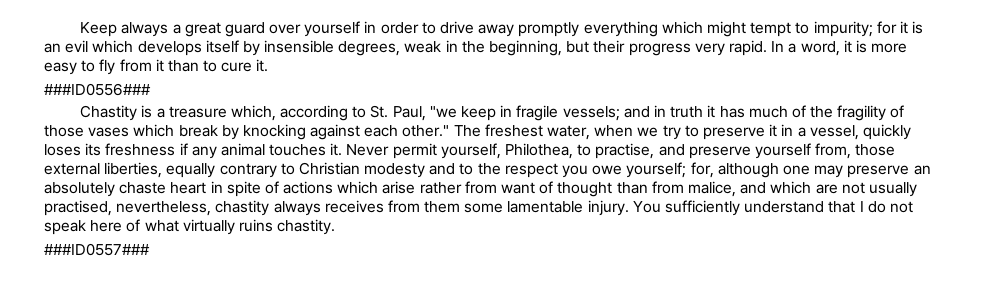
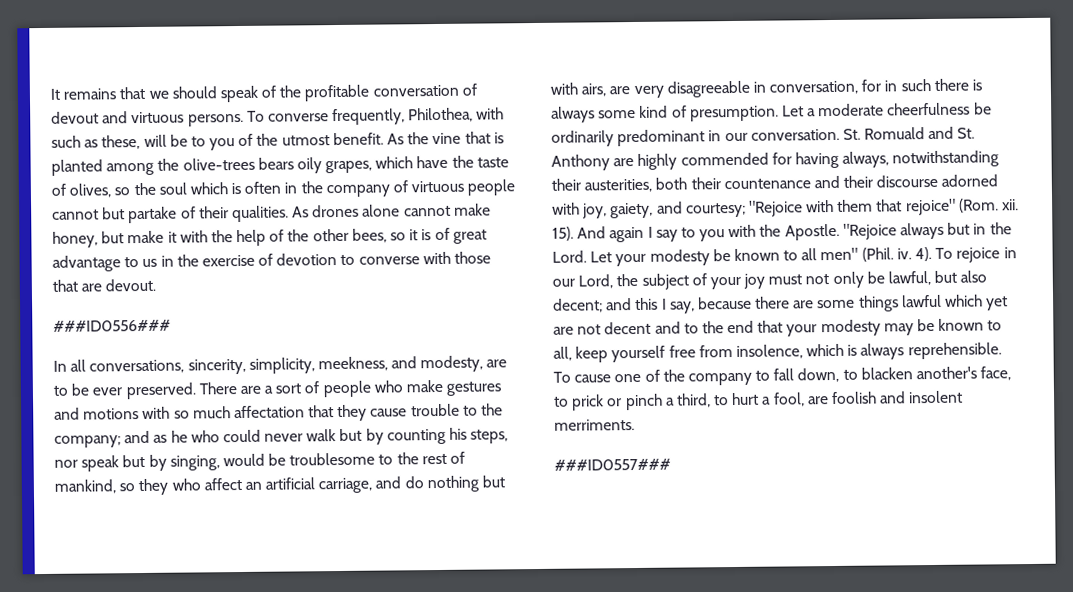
[80,21,924,37] [44,40,908,56] [44,59,269,75] [44,83,151,96] [80,105,905,121] [44,124,911,140] [44,143,896,159] [44,162,931,178] [44,181,917,197] [44,200,913,216] [44,219,336,235] Keep always a great guard over yourself in order to drive away promptly everything which might tempt to impurity; for it is an evil which develops itself by insensible degrees, weak in the beginning, but their progress very rapid. In a word, it is more easy to fly from it than to cure it. // ###ID0556### // Chastity is a treasure which, according to St. Paul, "we keep in fragile vessels; and in truth it has much of the fragility of those vases which break by knocking against each other." The freshest water, when we try to preserve it in a vessel, quickly loses its freshness if any animal touches it. Never permit yourself, Philothea, to practise, and preserve yourself from, those external liberties, equally contrary to Christian modesty and to the respect you owe yourself; for, although one may preserve an absolutely chaste heart in spite of actions which arise rather from want of thought than from malice, and which are not usually practised, nevertheless, chastity always receives from them some lamentable injury. You sufficiently understand that I do not speak here of what virtually ruins chastity. -> [50,83,477,103] [51,107,505,127] [51,131,504,151] [51,155,509,176] [51,179,516,198] [52,203,491,224] [52,227,487,248] [52,251,492,272] [52,278,157,292] [53,319,171,332] [53,355,508,375] [53,379,503,400] [54,403,504,422] [54,427,509,448] [54,451,466,472] [54,475,506,496] [550,78,983,99] [551,102,992,123] [551,126,976,147] [551,150,1000,171] [551,174,999,193] [552,198,1020,219] [552,222,1012,243] [552,246,1017,267] [552,270,988,290] [553,294,1009,314] [553,318,1003,337] [553,342,1002,363] [553,366,1012,386] [554,390,964,411] [554,419,635,431] It remains that we should speak of the profitable conversation of devout and virtuous persons. To converse frequently, Philothea, with such as these, will be to you of the utmost benefit. As the vine that is planted among the olive-trees bears oily grapes, which have the taste of olives, so the soul which is often in the company of virtuous people cannot but partake of their qualities. As drones alone cannot make honey, but make it with the help of the other bees, so it is of great advantage to us in the exercise of devotion to converse with those that are devout. // ###ID0556### // In all conversations, sincerity, simplicity, meekness, and modesty, are to be ever preserved. There are a sort of people who make gestures and motions with so much affectation that they cause trouble to the company; and as he who could never walk but by counting his steps, nor speak but by singing, would be troublesome to the rest of mankind, so they who affect an artificial carriage, and do nothing but with airs, are very disagreeable in conversation, for in such there is always some kind of presumption. Let a moderate cheerfulness be ordinarily predominant in our conversation. St. Romuald and St. Anthony are highly commended for having always, notwithstanding their austerities, both their countenance and their discourse adorned with joy, gaiety, and courtesy; "Rejoice with them that rejoice" (Rom. xii. 15). And again I say to you with the Apostle. "Rejoice always but in the Lord. Let your modesty be known to all men" (Phil. iv. 4). To rejoice in our Lord, the subject of your joy must not only be lawful, but also decent; and this I say, because there are some things lawful which yet are not decent and to the end that your modesty may be known to all, keep yourself free from insolence, which is always reprehensible. To cause one of the company to fall down, to blacken another's face, to prick or pinch a third, to hurt a fool, are foolish and insolent merriments.

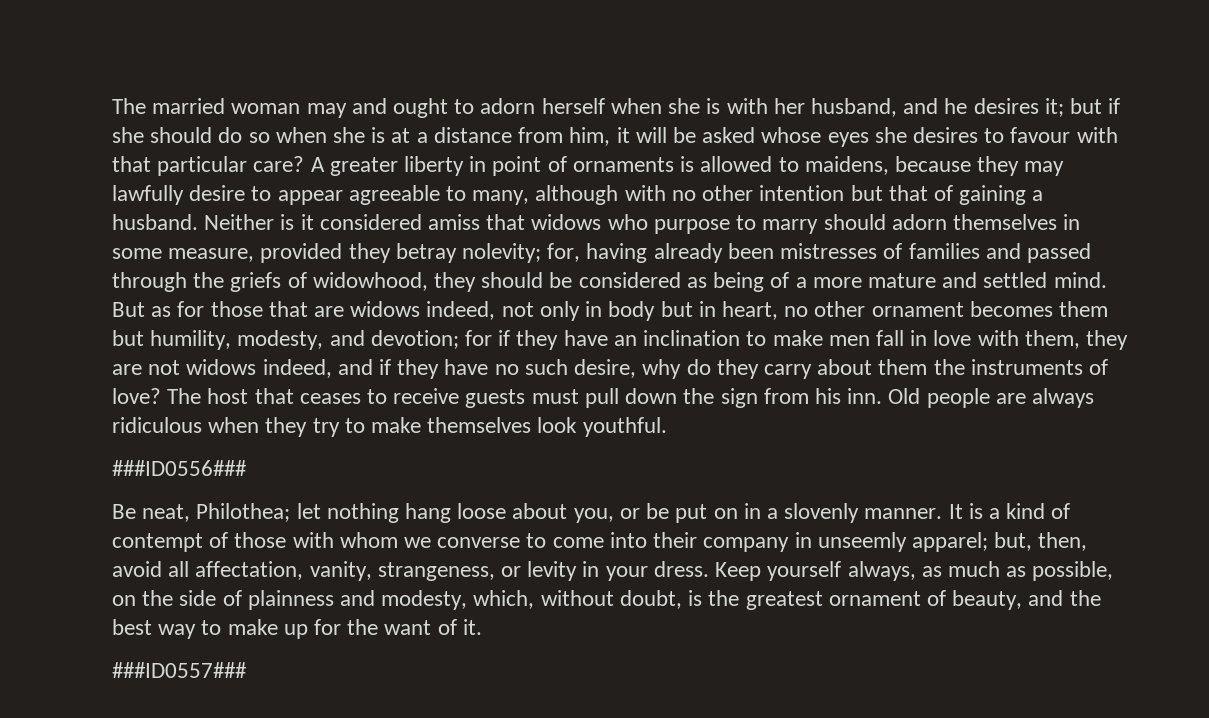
[50,83,477,103] [51,107,505,127] [51,131,504,151] [51,155,509,176] [51,179,516,198] [52,203,491,224] [52,227,487,248] [52,251,492,272] [52,278,157,292] [53,319,171,332] [53,355,508,375] [53,379,503,400] [54,403,504,422] [54,427,509,448] [54,451,466,472] [54,475,506,496] [550,78,983,99] [551,102,992,123] [551,126,976,147] [551,150,1000,171] [551,174,999,193] [552,198,1020,219] [552,222,1012,243] [552,246,1017,267] [552,270,988,290] [553,294,1009,314] [553,318,1003,337] [553,342,1002,363] [553,366,1012,386] [554,390,964,411] [554,419,635,431] It remains that we should speak of the profitable conversation of devout and virtuous persons. To converse frequently, Philothea, with such as these, will be to you of the utmost benefit. As the vine that is planted among the olive-trees bears oily grapes, which have the taste of olives, so the soul which is often in the company of virtuous people cannot but partake of their qualities. As drones alone cannot make honey, but make it with the help of the other bees, so it is of great advantage to us in the exercise of devotion to converse with those that are devout. // ###ID0556### // In all conversations, sincerity, simplicity, meekness, and modesty, are to be ever preserved. There are a sort of people who make gestures and motions with so much affectation that they cause trouble to the company; and as he who could never walk but by counting his steps, nor speak but by singing, would be troublesome to the rest of mankind, so they who affect an artificial carriage, and do nothing but with airs, are very disagreeable in conversation, for in such there is always some kind of presumption. Let a moderate cheerfulness be ordinarily predominant in our conversation. St. Romuald and St. Anthony are highly commended for having always, notwithstanding their austerities, both their countenance and their discourse adorned with joy, gaiety, and courtesy; "Rejoice with them that rejoice" (Rom. xii. 15). And again I say to you with the Apostle. "Rejoice always but in the Lord. Let your modesty be known to all men" (Phil. iv. 4). To rejoice in our Lord, the subject of your joy must not only be lawful, but also decent; and this I say, because there are some things lawful which yet are not decent and to the end that your modesty may be known to all, keep yourself free from insolence, which is always reprehensible. To cause one of the company to fall down, to blacken another's face, to prick or pinch a third, to hurt a fool, are foolish and insolent merriments. -> [112,98,1121,118] [112,127,1118,147] [112,156,1065,176] [112,185,1044,205] [112,214,1081,234] [112,243,1091,263] [112,272,1107,292] [112,301,1108,321] [112,330,1128,350] [112,359,1108,379] [112,388,1094,408] [112,417,667,437] [112,460,247,476] [112,503,1071,523] [112,532,1088,552] [112,561,1114,581] [112,590,1101,610] [112,619,482,639] The married woman may and ought to adorn herself when she is with her husband, and he desires it; but if she should do so when she is at a distance from him, it will be asked whose eyes she desires to favour with that particular care? A greater liberty in point of ornaments is allowed to maidens, because they may lawfully desire to appear agreeable to many, although with no other intention but that of gaining a husband. Neither is it considered amiss that widows who purpose to marry should adorn themselves in some measure, provided they betray nolevity; for, having already been mistresses of families and passed through the griefs of widowhood, they should be considered as being of a more mature and settled mind. But as for those that are widows indeed, not only in body but in heart, no other ornament becomes them but humility, modesty, and devotion; for if they have an inclination to make men fall in love with them, they are not widows indeed, and if they have no such desire, why do they carry about them the instruments of love? The host that ceases to receive guests must pull down the sign from his inn. Old people are always ridiculous when they try to make themselves look youthful. // ###ID0556### // Be neat, Philothea; let nothing hang loose about you, or be put on in a slovenly manner. It is a kind of contempt of those with whom we converse to come into their company in unseemly apparel; but, then, avoid all affectation, vanity, strangeness, or levity in your dress. Keep yourself always, as much as possible, on the side of plainness and modesty, which, without doubt, is the greatest ornament of beauty, and the best way to make up for the want of it.

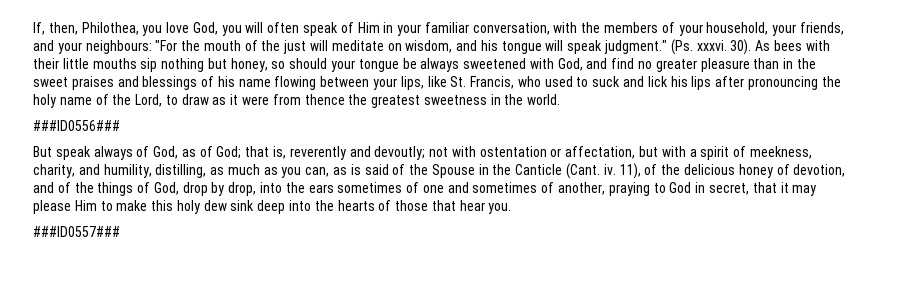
[112,98,1121,118] [112,127,1118,147] [112,156,1065,176] [112,185,1044,205] [112,214,1081,234] [112,243,1091,263] [112,272,1107,292] [112,301,1108,321] [112,330,1128,350] [112,359,1108,379] [112,388,1094,408] [112,417,667,437] [112,460,247,476] [112,503,1071,523] [112,532,1088,552] [112,561,1114,581] [112,590,1101,610] [112,619,482,639] The married woman may and ought to adorn herself when she is with her husband, and he desires it; but if she should do so when she is at a distance from him, it will be asked whose eyes she desires to favour with that particular care? A greater liberty in point of ornaments is allowed to maidens, because they may lawfully desire to appear agreeable to many, although with no other intention but that of gaining a husband. Neither is it considered amiss that widows who purpose to marry should adorn themselves in some measure, provided they betray nolevity; for, having already been mistresses of families and passed through the griefs of widowhood, they should be considered as being of a more mature and settled mind. But as for those that are widows indeed, not only in body but in heart, no other ornament becomes them but humility, modesty, and devotion; for if they have an inclination to make men fall in love with them, they are not widows indeed, and if they have no such desire, why do they carry about them the instruments of love? The host that ceases to receive guests must pull down the sign from his inn. Old people are always ridiculous when they try to make themselves look youthful. // ###ID0556### // Be neat, Philothea; let nothing hang loose about you, or be put on in a slovenly manner. It is a kind of contempt of those with whom we converse to come into their company in unseemly apparel; but, then, avoid all affectation, vanity, strangeness, or levity in your dress. Keep yourself always, as much as possible, on the side of plainness and modesty, which, without doubt, is the greatest ornament of beauty, and the best way to make up for the want of it. -> [33,22,844,36] [33,39,830,55] [33,58,816,72] [33,76,841,90] [33,94,561,108] [33,120,120,131] [33,146,812,160] [33,163,846,179] [33,182,817,196] [33,200,512,214] If, then, Philothea, you love God, you will often speak of Him in your familiar conversation, with the members of your household, your friends, and your neighbours: "For the mouth of the just will meditate on wisdom, and his tongue will speak judgment." (Ps. xxxvi. 30). As bees with their little mouths sip nothing but honey, so should your tongue be always sweetened with God, and find no greater pleasure than in the sweet praises and blessings of his name flowing between your lips, like St. Francis, who used to suck and lick his lips after pronouncing the holy name of the Lord, to draw as it were from thence the greatest sweetness in the world. // ###ID0556### // But speak always of God, as of God; that is, reverently and devoutly; not with ostentation or affectation, but with a spirit of meekness, charity, and humility, distilling, as much as you can, as is said of the Spouse in the Canticle (Cant. iv. 11), of the delicious honey of devotion, and of the things of God, drop by drop, into the ears sometimes of one and sometimes of another, praying to God in secret, that it may please Him to make this holy dew sink deep into the hearts of those that hear you.

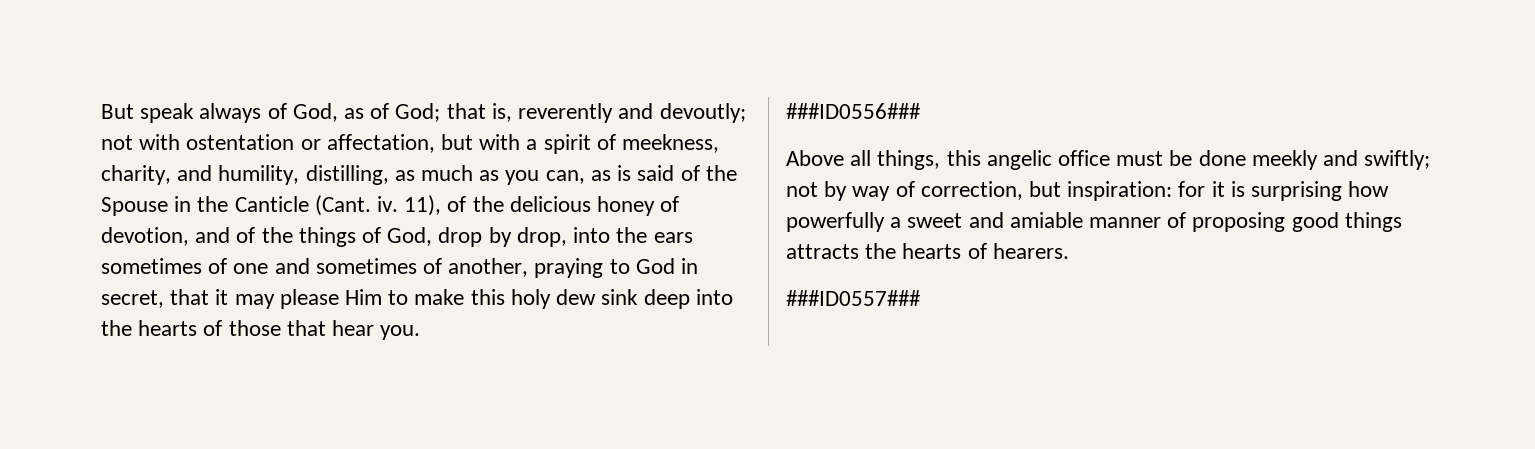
[33,22,844,36] [33,39,830,55] [33,58,816,72] [33,76,841,90] [33,94,561,108] [33,120,120,131] If, then, Philothea, you love God, you will often speak of Him in your familiar conversation, with the members of your household, your friends, and your neighbours: "For the mouth of the just will meditate on wisdom, and his tongue will speak judgment." (Ps. xxxvi. 30). As bees with their little mouths sip nothing but honey, so should your tongue be always sweetened with God, and find no greater pleasure than in the sweet praises and blessings of his name flowing between your lips, like St. Francis, who used to suck and lick his lips after pronouncing the holy name of the Lord, to draw as it were from thence the greatest sweetness in the world. // ###ID0556### // -> (101, 111) none
(512, 208) none -> [786,103,921,119] [786,150,1431,170] [786,181,1390,201] [786,212,1402,232] [786,243,1069,259] // ###ID0556### // Above all things, this angelic office must be done meekly and swiftly; not by way of correction, but inspiration: for it is surprising how powerfully a sweet and amiable manner of proposing good things attracts the hearts of hearers.

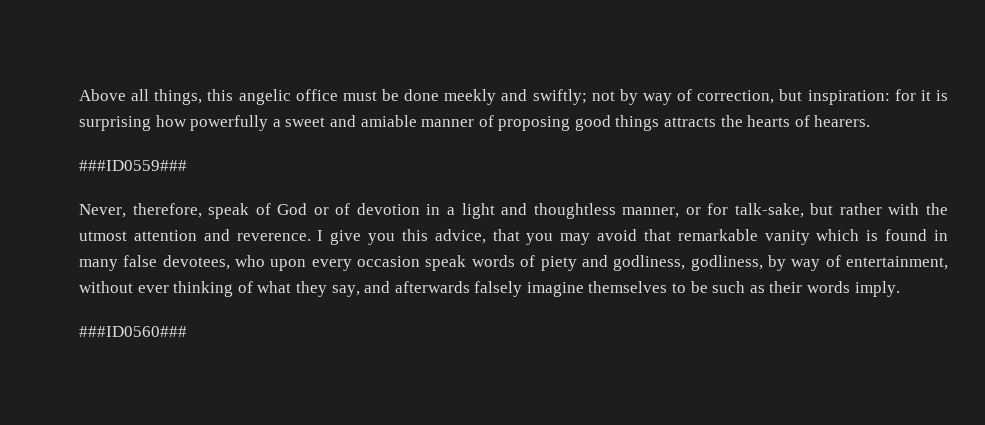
[101,103,746,123] [101,134,720,154] [101,165,737,185] [101,195,680,216] [101,227,693,247] [101,258,699,278] [101,289,733,309] [101,320,421,340] [786,103,921,119] But speak always of God, as of God; that is, reverently and devoutly; not with ostentation or affectation, but with a spirit of meekness, charity, and humility, distilling, as much as you can, as is said of the Spouse in the Canticle (Cant. iv. 11), of the delicious honey of devotion, and of the things of God, drop by drop, into the ears sometimes of one and sometimes of another, praying to God in secret, that it may please Him to make this holy dew sink deep into the hearts of those that hear you. // ###ID0556### // -> (79, 95) none
[786,290,921,306] ###ID0557### -> [79,160,187,171] [79,203,948,219] [79,229,949,245] [79,255,949,271] [79,281,900,297] [79,326,187,337] ###ID0559### // Never, therefore, speak of God or of devotion in a light and thoughtless manner, or for talk-sake, but rather with the utmost attention and reverence. I give you this advice, that you may avoid that remarkable vanity which is found in many false devotees, who upon every occasion speak words of piety and godliness, godliness, by way of entertainment, without ever thinking of what they say, and afterwards falsely imagine themselves to be such as their words imply. // ###ID0560###

